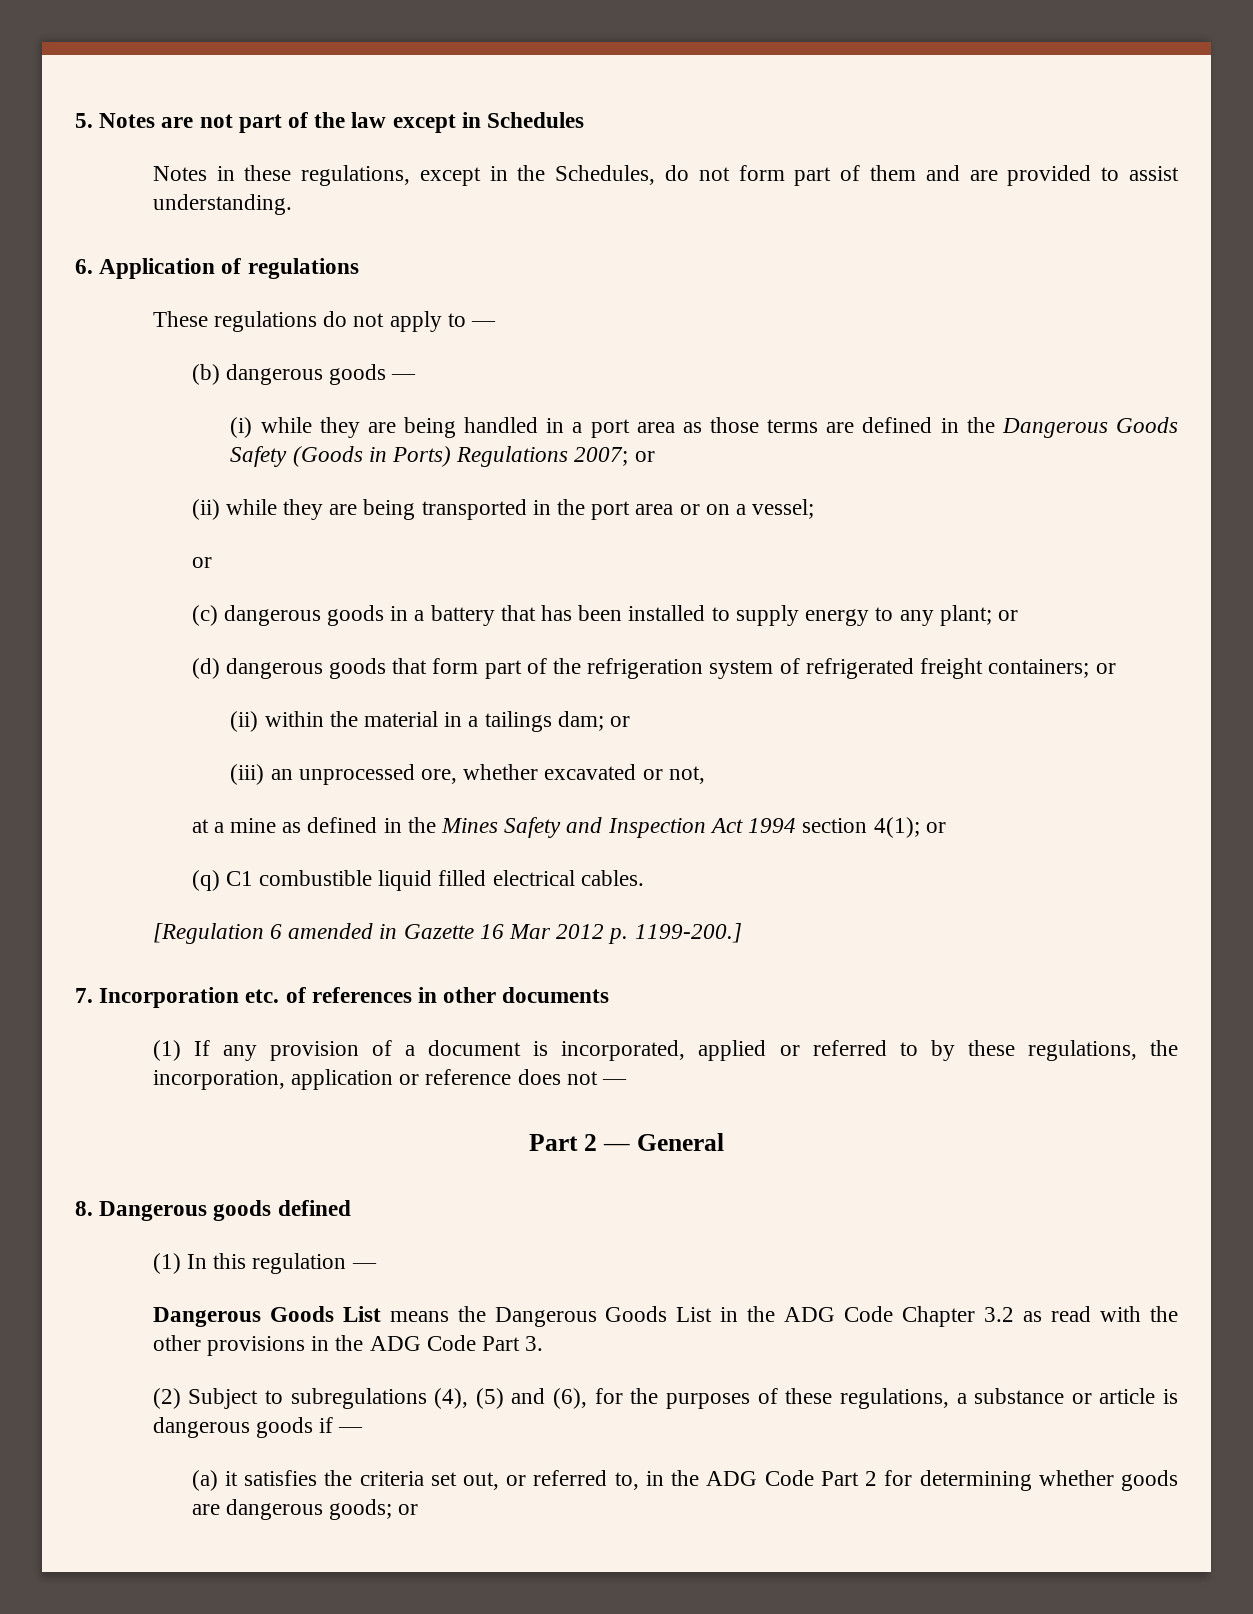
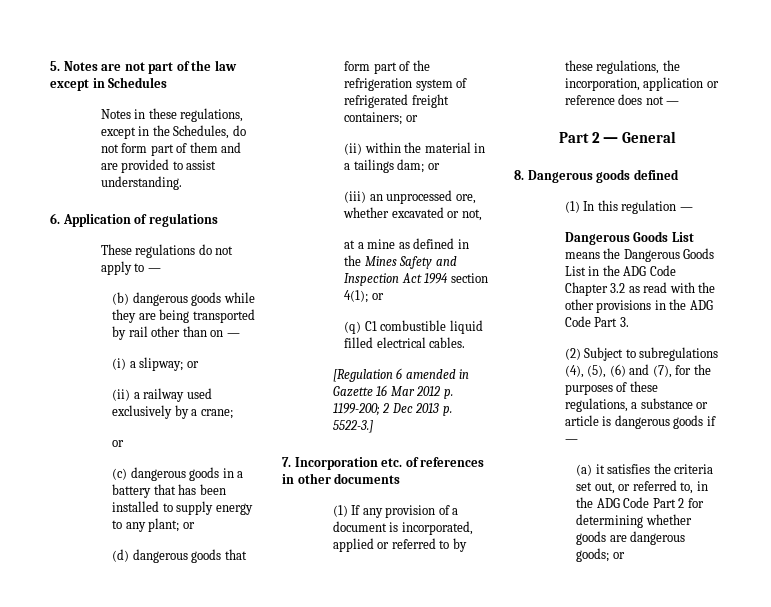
[391,374,417,380] [230,417,1179,438] [230,446,655,467] [191,499,220,520] — // (i) while they are being handled in a port area as those terms are defined in the Dangerous Goods Safety (Goods in Ports) Regulations 2007; or // (ii) -> (222, 299) none
[532,499,815,520] in the port area or on a vessel; -> [112,326,240,340] [112,357,199,371] [112,388,212,402] [112,405,233,419] by rail other than on — // (i) a slipway; or // (ii) a railway used exclusively by a crane;
[634,923,742,943] 1199-200.] -> [332,403,452,416] [332,420,373,433] 1199-200; 2 Dec 2013 p. 5522-3.]
[475,1388,588,1409] (5) and (6), -> [587,364,672,378] (5), (6) and (7),

